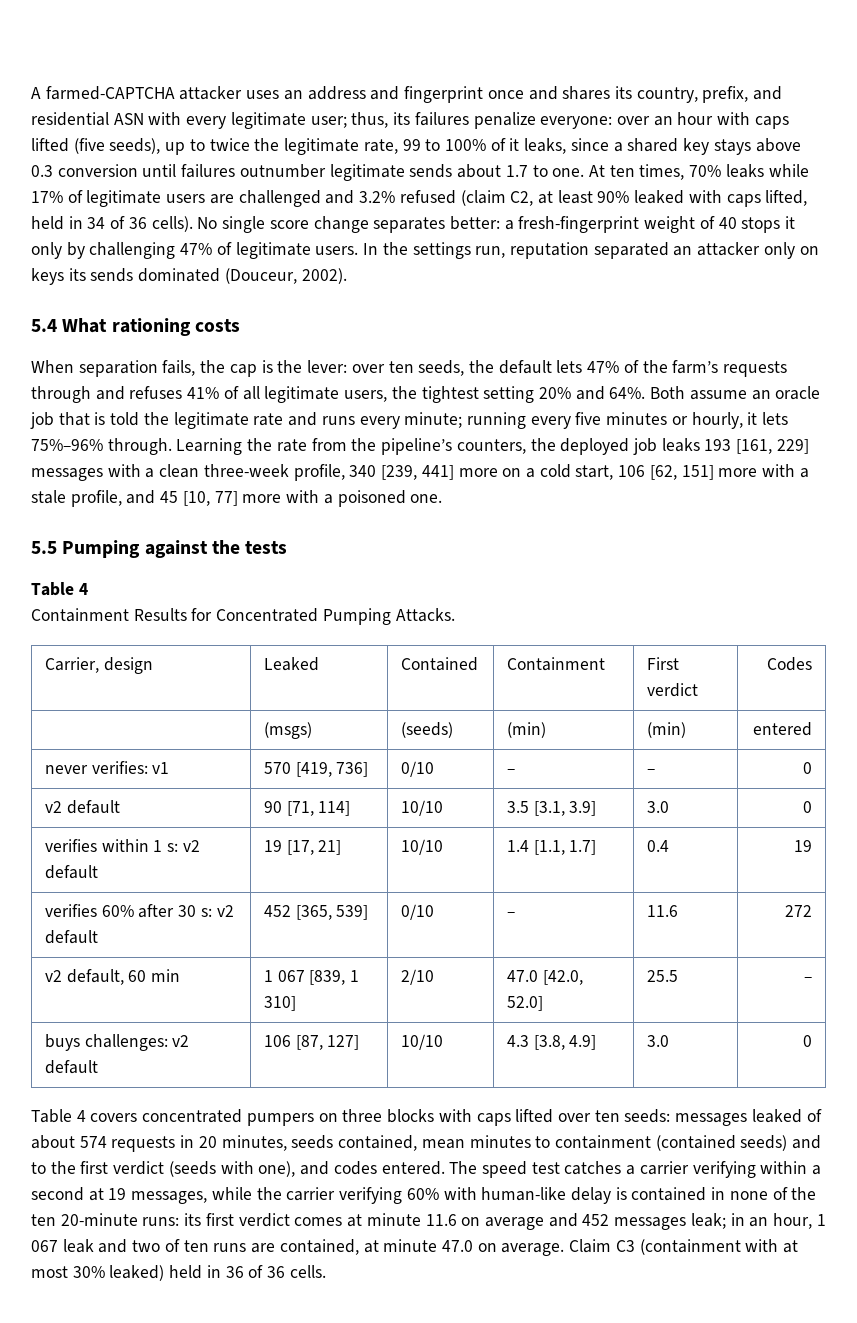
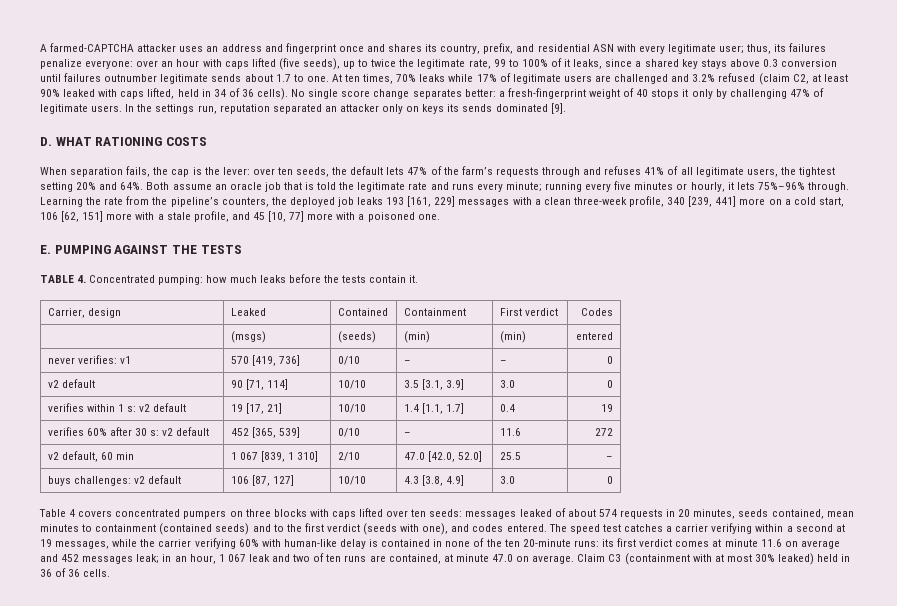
[224,268,347,284] [31,318,240,336] (Douceur, 2002). // 5.4 What rationing costs -> [550,103,566,114] [40,137,207,146] [9]. // D. WHAT RATIONING COSTS
[31,540,288,558] [31,582,88,596] [31,608,455,625] 5.5 Pumping against the tests // Table 4 // Containment Results for Concentrated Pumping Attacks. -> [40,245,242,254] [40,274,419,285] E. PUMPING AGAINST THE TESTS // TABLE 4. Concentrated pumping: how much leaks before the tests contain it.

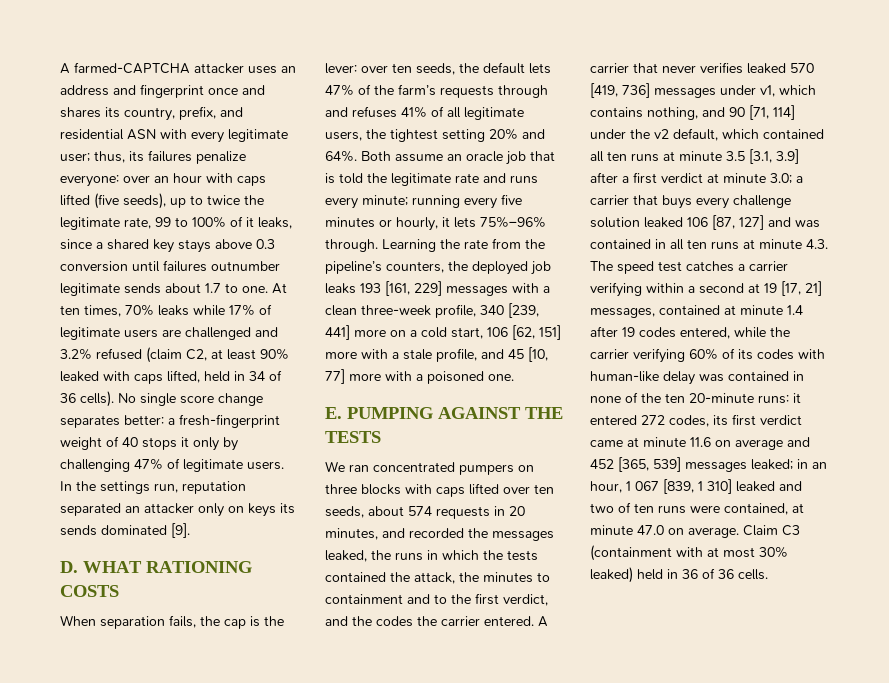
[40,274,419,285] [47,308,121,318] [230,308,266,316] [337,308,388,316] [403,308,466,316] [499,308,558,316] [581,308,614,316] [230,331,266,343] [337,331,376,343] [403,331,430,343] [499,331,526,343] [576,332,614,340] [47,355,131,364] [230,355,300,366] [337,356,360,365] [403,360,411,364] [499,360,507,364] [607,356,614,364] [47,379,95,388] [230,379,288,390] [337,380,366,389] [403,379,464,390] [499,380,515,388] [607,380,614,388] [47,403,187,412] [230,403,282,414] [337,404,366,413] [403,403,464,414] [499,404,515,412] [601,404,614,412] [47,427,210,436] [230,427,300,438] [337,428,360,437] [403,432,411,436] [499,428,521,436] [595,428,614,436] [47,451,134,462] [230,451,318,462] [337,452,360,461] [403,451,482,462] [499,452,521,460] [606,456,614,460] [47,475,181,486] [230,475,294,486] [337,476,366,485] [403,475,464,486] [499,476,515,484] [607,476,614,484] [39,509,113,517] TABLE 4. Concentrated pumping: how much leaks before the tests contain it. // Carrier, design | Leaked | Contained | Containment | First verdict | Codes // | (msgs) | (seeds) | (min) | (min) | entered // never verifies: v1 | 570 [419, 736] | 0/10 | – | – | 0 // v2 default | 90 [71, 114] | 10/10 | 3.5 [3.1, 3.9] | 3.0 | 0 // verifies within 1 s: v2 default | 19 [17, 21] | 10/10 | 1.4 [1.1, 1.7] | 0.4 | 19 // verifies 60% after 30 s: v2 default | 452 [365, 539] | 0/10 | – | 11.6 | 272 // v2 default, 60 min | 1 067 [839, 1 310] | 2/10 | 47.0 [42.0, 52.0] | 25.5 | – // buys challenges: v2 default | 106 [87, 127] | 10/10 | 4.3 [3.8, 4.9] | 3.0 | 0 // Table 4 covers -> [325,461,369,472] We ran
[429,508,566,519] seeds: messages leaked of -> [325,506,364,518] seeds,
[738,509,854,519] seeds contained, mean -> [382,528,554,541] [325,550,538,562] [325,572,479,584] and recorded the messages leaked, the runs in which the tests contained the attack, the
[159,523,250,535] (contained seeds) -> (403, 599) none
[326,523,547,535] verdict (seeds with one), and codes entered. -> [503,594,548,606] [325,616,548,627] [590,62,814,74] [590,83,816,98] [590,105,795,120] [590,128,824,141] [590,149,799,164] [590,172,803,184] [590,195,791,209] [590,215,820,230] [590,239,828,250] verdict, and the codes the carrier entered. A carrier that never verifies leaked 570 [419, 736] messages under v1, which contains nothing, and 90 [71, 114] under the v2 default, which contained all ten runs at minute 3.5 [3.1, 3.9] after a first verdict at minute 3.0; a carrier that buys every challenge solution leaked 106 [87, 127] and was contained in all ten runs at minute 4.3.
[55,541,110,549] messages, -> [781,281,822,296] [590,305,803,318] [590,326,730,339] [17, 21] messages, contained at minute 1.4 after 19 codes entered,
(259, 543) none -> [722,348,794,360] of its codes
[369,539,379,547] is -> [699,374,724,382] was
(599, 543) none -> [793,393,801,403] [590,415,709,427] it entered 272 codes,
[675,541,710,547] comes -> [590,440,623,447] came
[82,554,160,564] messages leak; -> [618,457,793,472] [365, 539] messages leaked;
[248,554,270,562] leak -> [663,479,775,494] [839, 1 310] leaked
[369,555,386,562] are -> [690,505,720,513] were

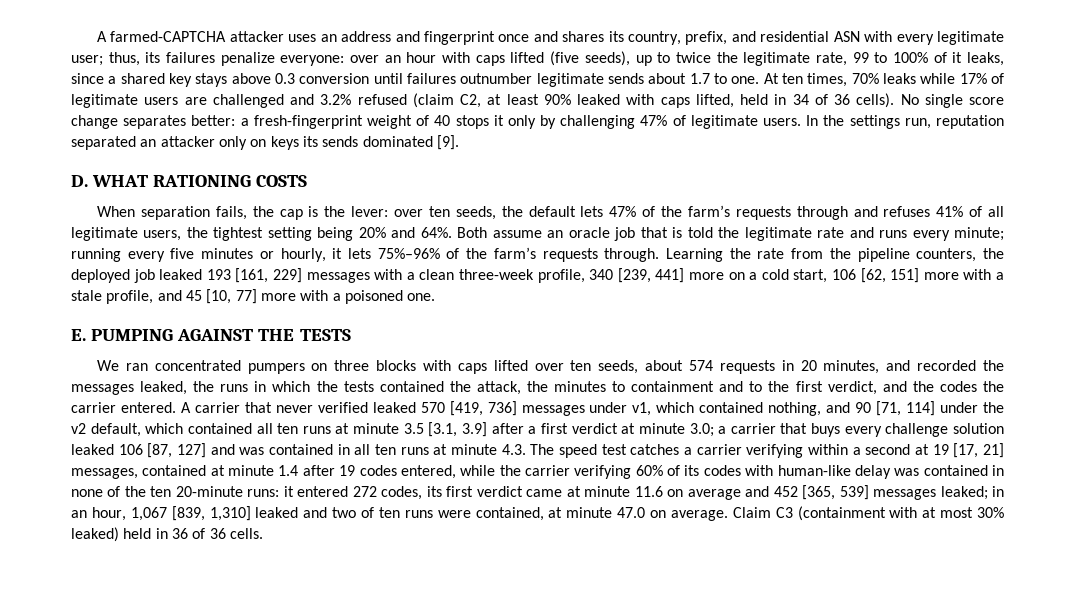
(485, 135) none -> [317,227,354,241] being
(546, 222) none -> [446,247,598,262] of the farm’s requests
[325,261,382,274] pipeline’s -> [857,248,910,262] pipeline
[325,283,356,294] leaks -> [159,269,203,280] leaked
[700,62,743,74] verifies -> [317,402,368,413] verified
[590,107,643,118] contains -> [699,402,764,413] contained
[626,479,732,494] 1 067 [839, 1 310] -> [130,506,251,521] 1,067 [839, 1,310]

